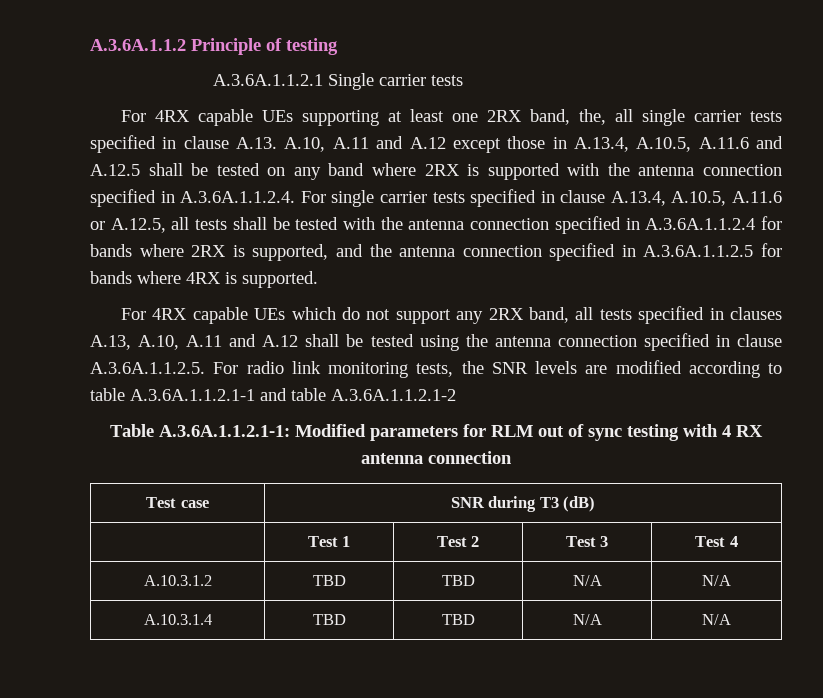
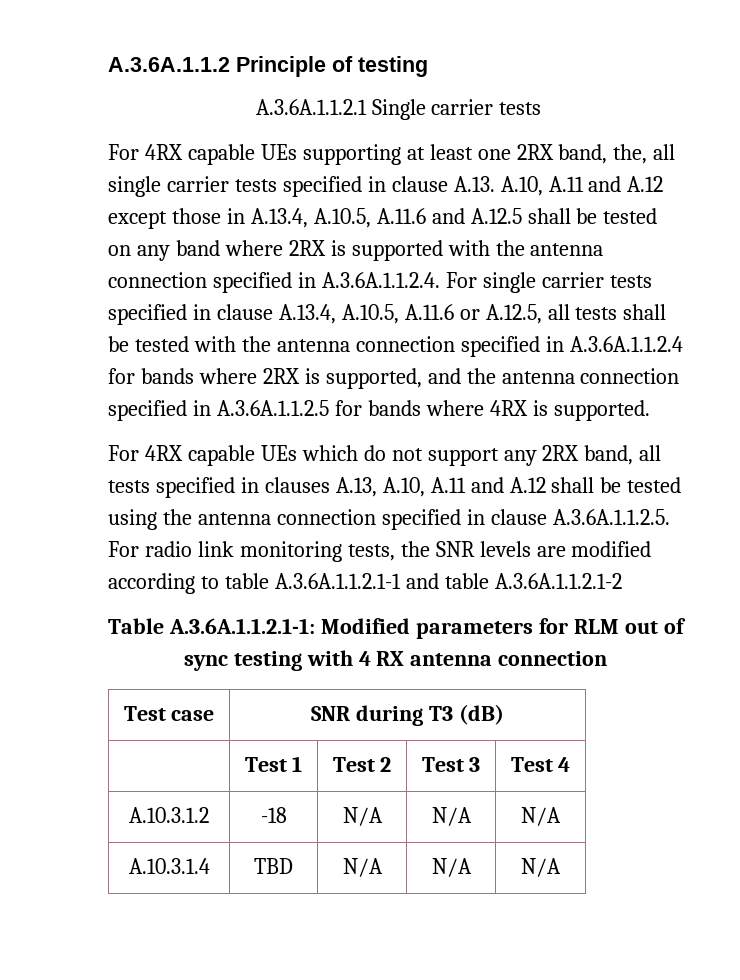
[312,575,346,586] [441,575,475,586] TBD | TBD -> [260,807,287,823] [342,807,383,826] -18 | N/A
[441,614,475,625] TBD -> [342,858,383,877] N/A

